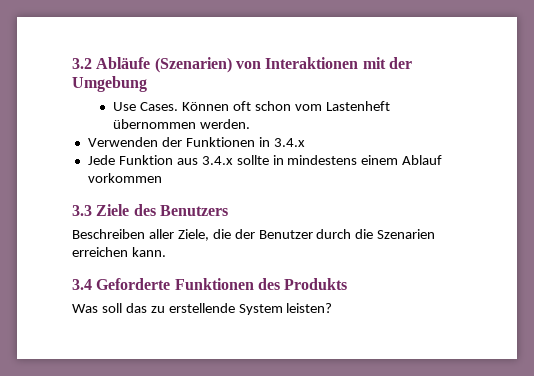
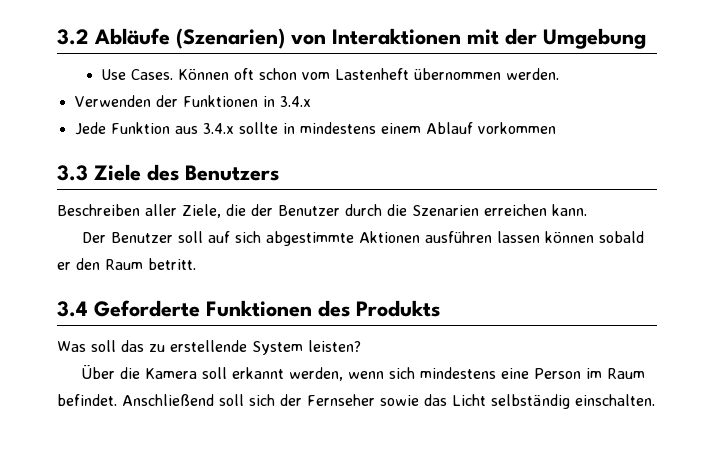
(166, 252) none -> [81,231,644,246] [57,258,196,270] // Der Benutzer soll auf sich abgestimmte Aktionen ausführen lassen können sobald er den Raum betritt.
(333, 308) none -> [81,365,645,381] [57,394,655,409] // Über die Kamera soll erkannt werden, wenn sich mindestens eine Person im Raum befindet. Anschließend soll sich der Fernseher sowie das Licht selbständig einschalten.

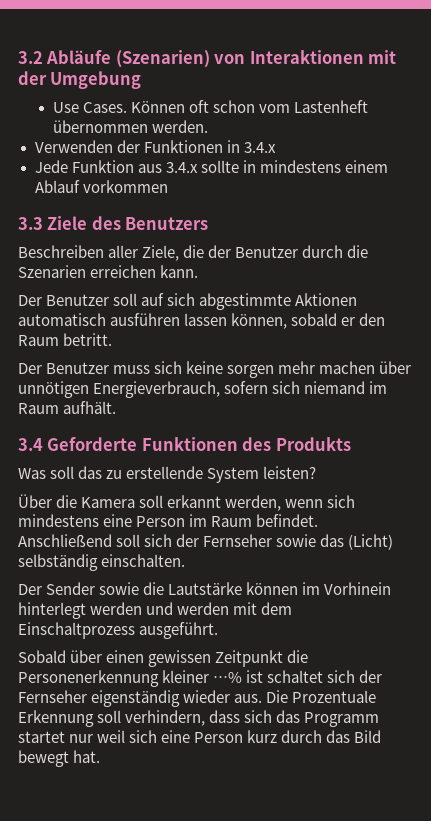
(420, 237) none -> [18,313,106,326] automatisch
[544,231,594,243] können -> [231,313,288,329] können,
(196, 264) none -> [18,361,412,378] [18,381,388,398] [18,401,117,414] // Der Benutzer muss sich keine sorgen mehr machen über unnötigen Energieverbrauch, sofern sich niemand im Raum aufhält.
[452,394,486,406] Licht -> [348,534,394,550] (Licht)
(655, 400) none -> [18,582,392,595] [18,602,293,619] [18,622,219,639] [18,650,309,667] [18,670,383,687] [18,690,377,707] [18,710,380,727] [18,730,382,743] [18,750,101,767] // Der Sender sowie die Lautstärke können im Vorhinein hinterlegt werden und werden mit dem Einschaltprozess ausgeführt. // Sobald über einen gewissen Zeitpunkt die Personenerkennung kleiner …% ist schaltet sich der Fernseher eigenständig wieder aus. Die Prozentuale Erkennung soll verhindern, dass sich das Programm startet nur weil sich eine Person kurz durch das Bild bewegt hat.

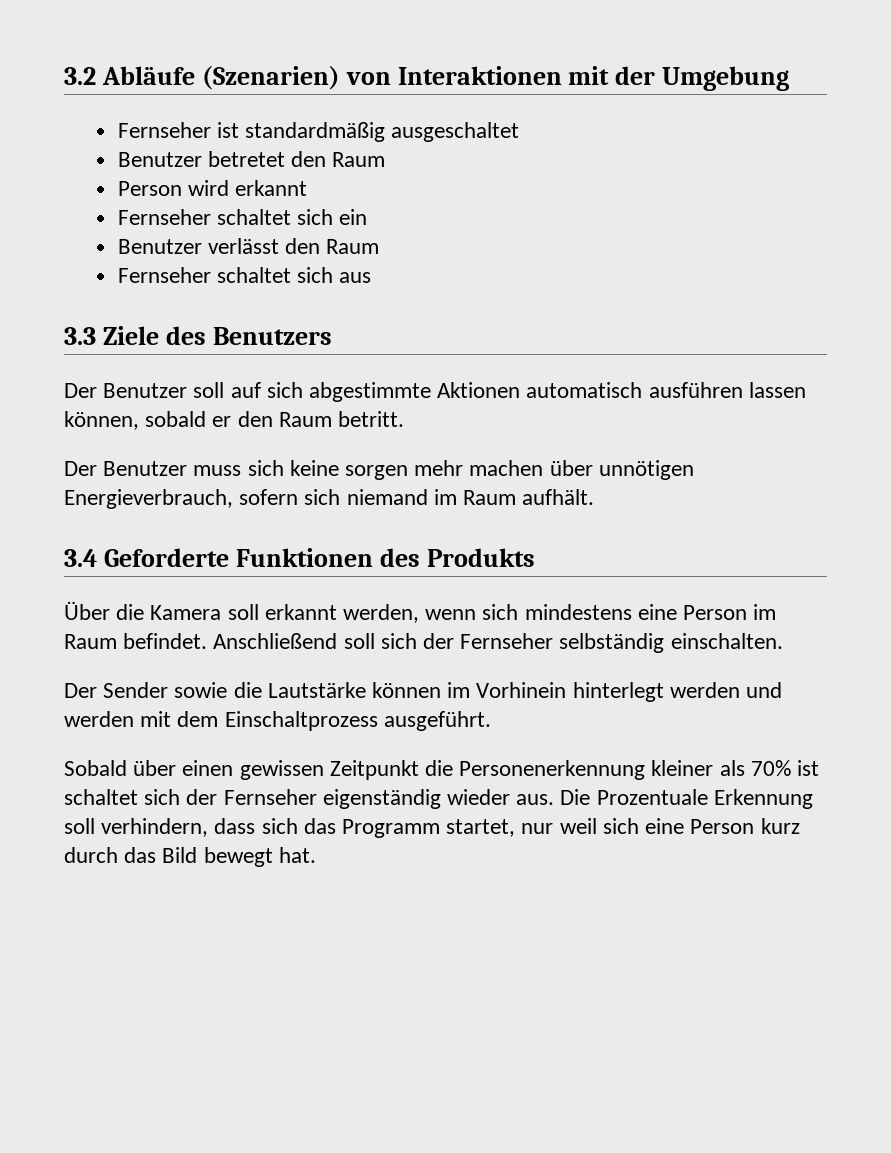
[52,100,368,113] [52,120,208,133] [34,140,276,153] [34,160,388,173] [34,180,168,193] [18,216,209,230] [18,245,369,261] [18,265,199,278] Use Cases. Können oft schon vom Lastenheft übernommen werden. // Verwenden der Funktionen in 3.4.x // Jede Funktion aus 3.4.x sollte in mindestens einem Ablauf vorkommen // 3.3 Ziele des Benutzers // Beschreiben aller Ziele, die der Benutzer durch die Szenarien erreichen kann. -> [117,122,520,142] [117,151,386,167] [117,180,308,196] [117,209,368,225] [117,238,380,254] [117,267,372,283] [64,326,332,345] Fernseher ist standardmäßig ausgeschaltet // Benutzer betretet den Raum // Person wird erkannt // Fernseher schaltet sich ein // Benutzer verlässt den Raum // Fernseher schaltet sich aus // 3.3 Ziele des Benutzers
[18,466,317,483] // Was soll das zu erstellende System leisten? -> (535, 557) none
[276,534,394,550] sowie das (Licht) -> (554, 641) none
[213,672,243,683] …% -> [719,760,791,776] als 70%
[18,731,65,743] startet -> [446,819,516,837] startet,

